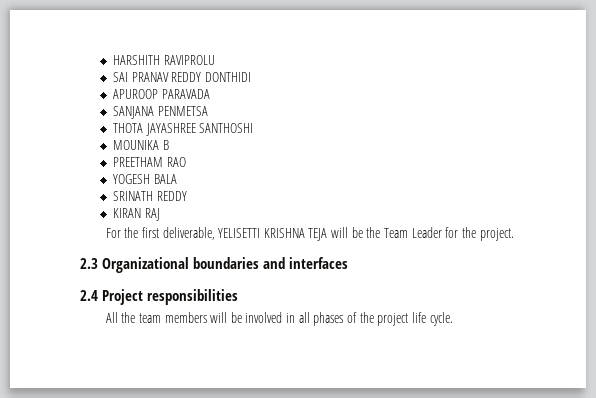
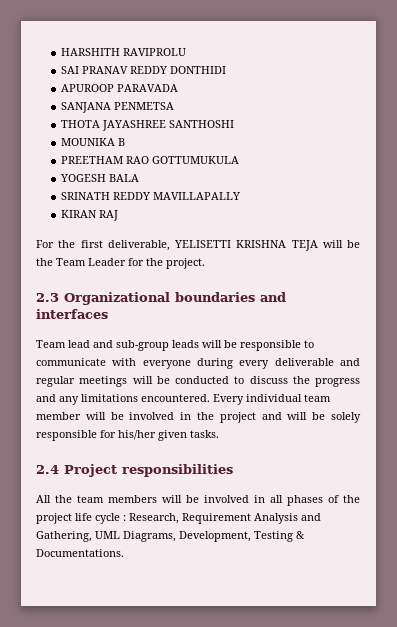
(186, 162) none -> [151,156,239,164] GOTTUMUKULA
(187, 196) none -> [152,192,240,200] MAVILLAPALLY
(348, 263) none -> [36,340,314,351] [36,358,360,369] [36,376,360,387] [36,394,331,405] [36,412,362,423] [36,430,219,441] // Team lead and sub-group leads will be responsible to communicate with everyone during every deliverable and regular meetings will be conducted to discuss the progress and any limitations encountered. Every individual team member will be involved in the project and will be solely responsible for his/her given tasks.
[429,312,453,326] cycle. -> [95,513,321,524] [36,531,305,542] [36,549,124,557] cycle : Research, Requirement Analysis and Gathering, UML Diagrams, Development, Testing & Documentations.

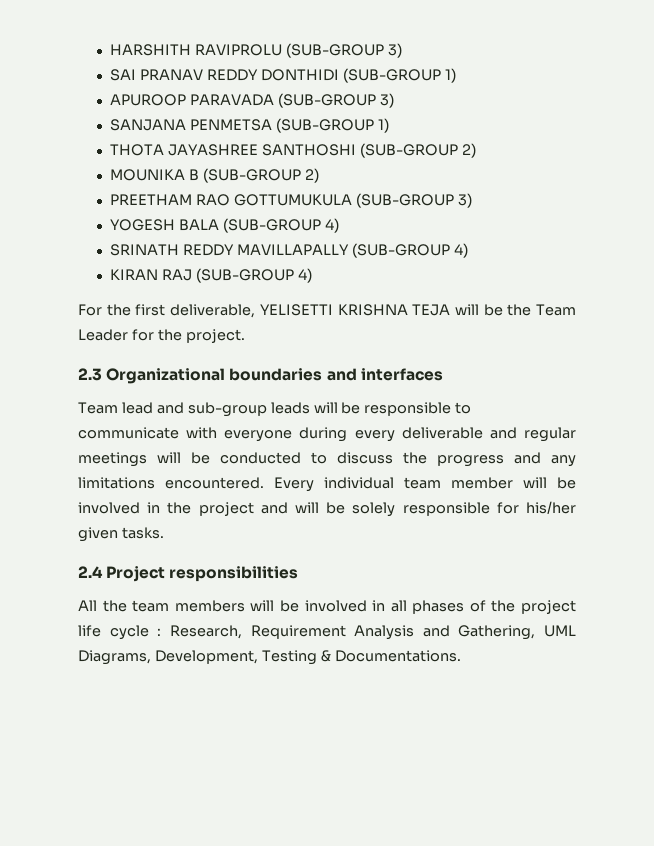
(186, 52) none -> [286,43,403,58] (SUB-GROUP 3)
(226, 70) none -> [342,68,456,83] (SUB-GROUP 1)
(178, 88) none -> [278,93,395,108] (SUB-GROUP 3)
(174, 106) none -> [276,118,390,133] (SUB-GROUP 1)
(234, 124) none -> [360,143,476,158] (SUB-GROUP 2)
(125, 142) none -> [203,168,320,183] (SUB-GROUP 2)
(239, 160) none -> [356,193,472,208] (SUB-GROUP 3)
(139, 178) none -> [223,218,340,233] (SUB-GROUP 4)
(240, 196) none -> [352,243,468,258] (SUB-GROUP 4)
(118, 215) none -> [196,268,313,283] (SUB-GROUP 4)

